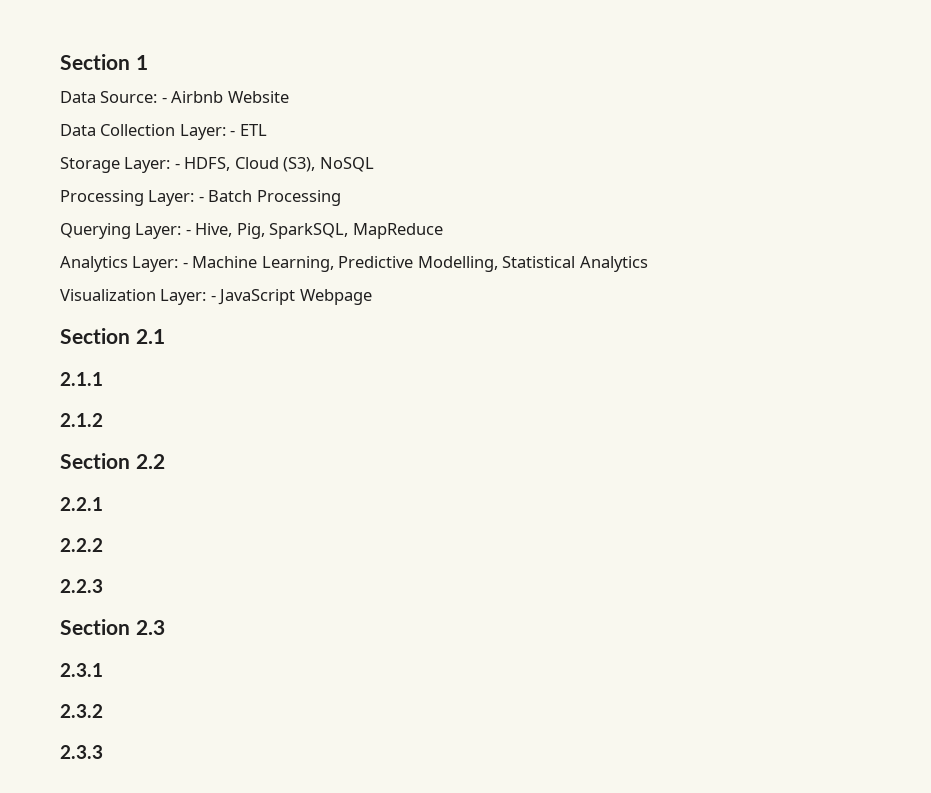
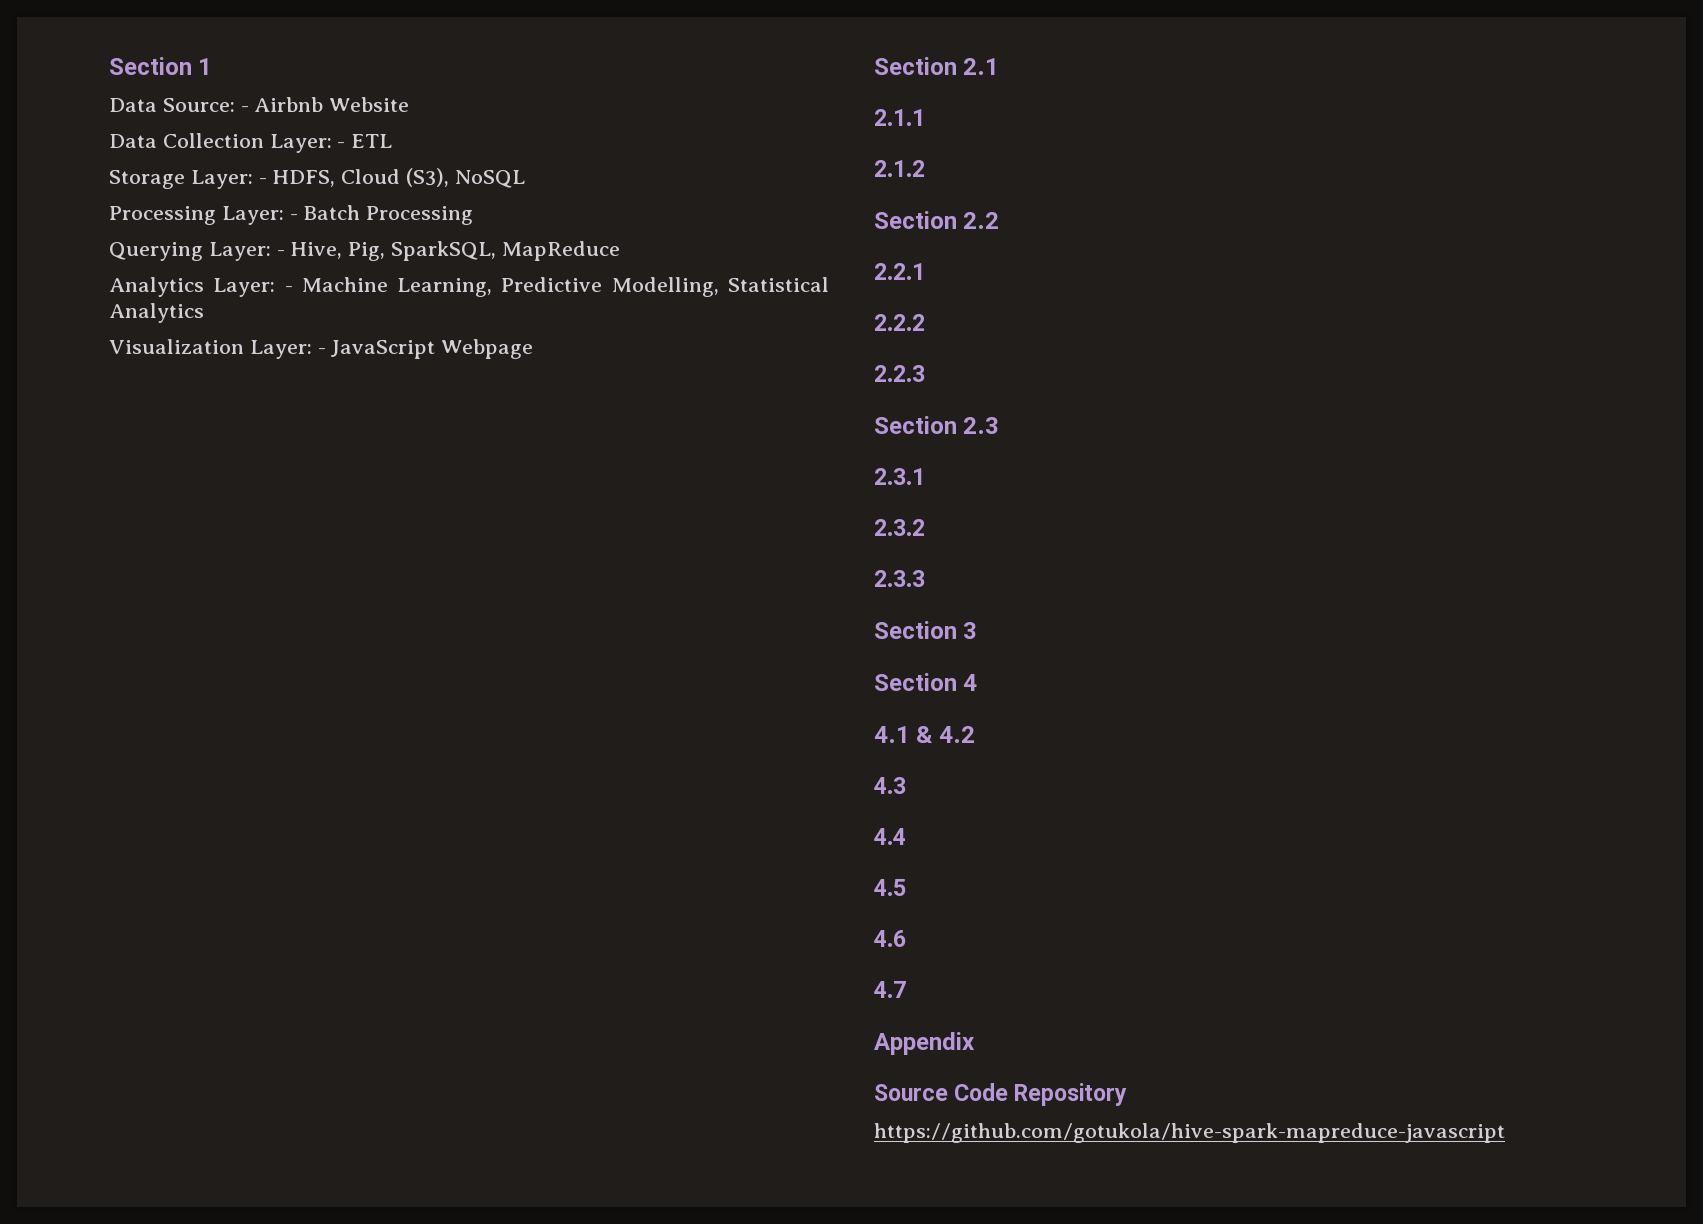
(103, 752) none -> [874,621,978,639] [874,673,978,691] [874,726,975,743] [874,777,906,794] [874,828,906,845] [874,879,906,896] [874,930,906,947] [874,981,906,998] [874,1032,975,1055] [874,1083,1128,1106] [874,1123,1505,1143] // Section 3 // Section 4 // 4.1 & 4.2 // 4.3 // 4.4 // 4.5 // 4.6 // 4.7 // Appendix // Source Code Repository // https://github.com/gotukola/hive-spark-mapreduce-javascript

